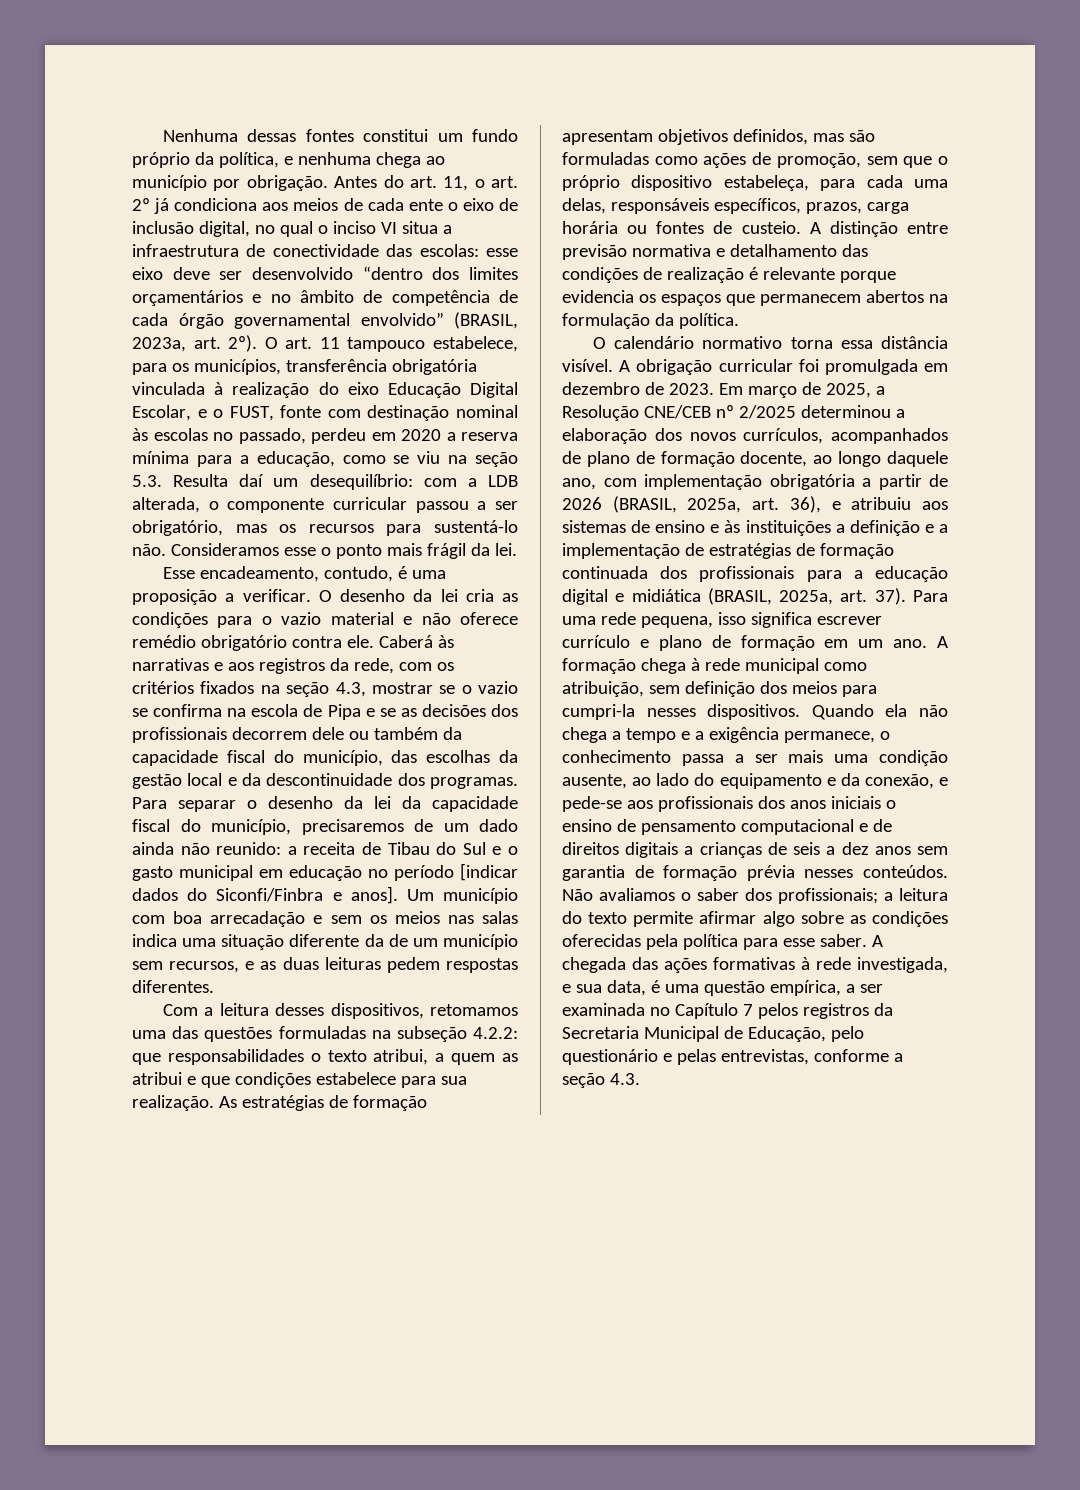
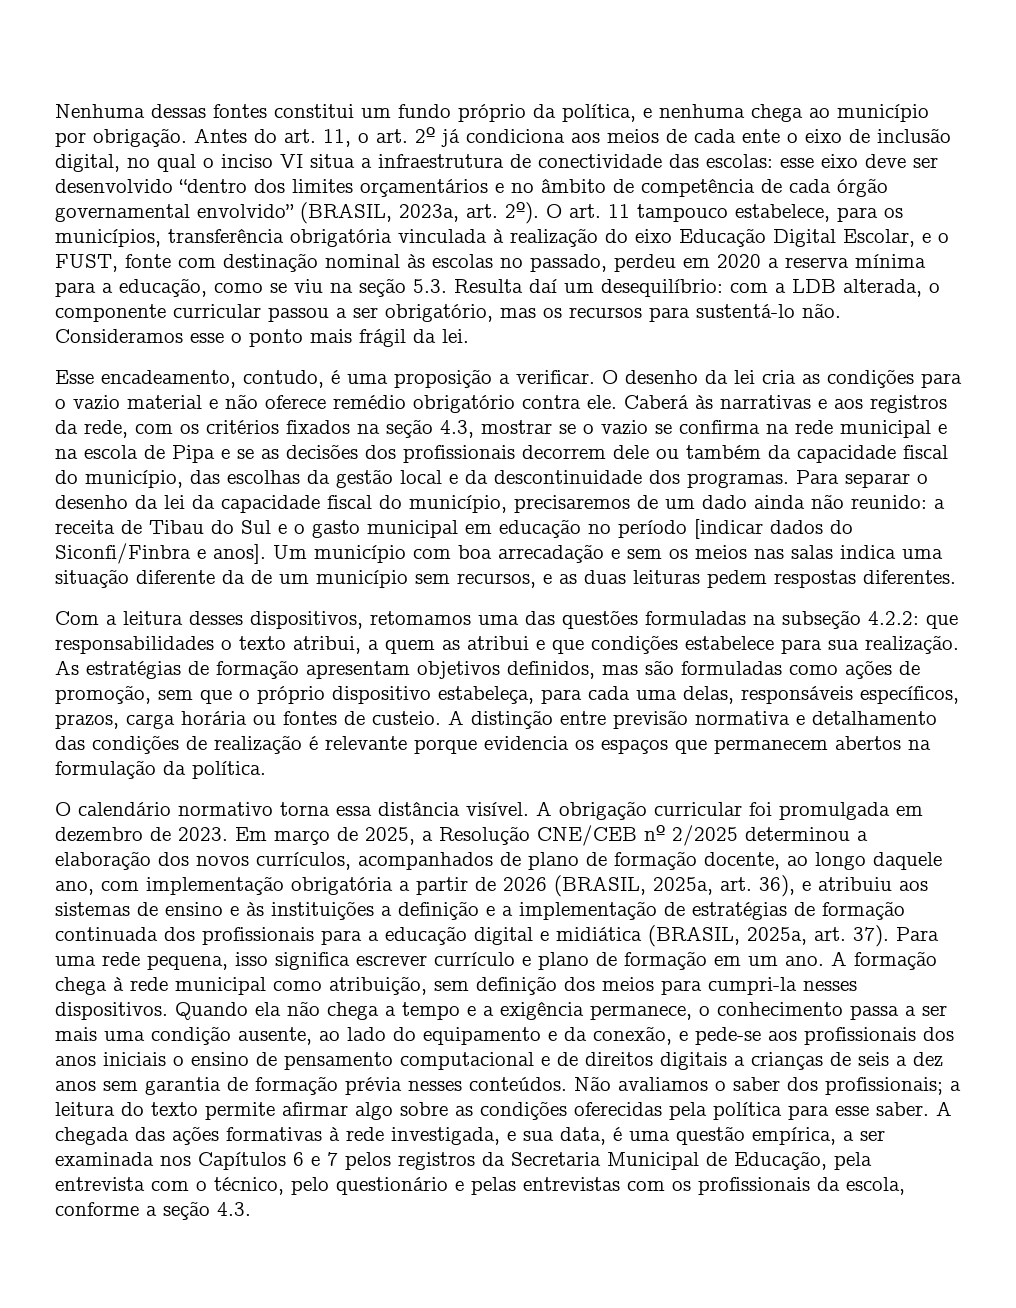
(247, 712) none -> [795,420,947,438] [55,449,78,459] rede municipal e na
[649,1003,738,1019] no Capítulo -> [160,1152,320,1170] nos Capítulos 6 e
[830,1026,864,1042] [562,1049,809,1065] pelo questionário e pelas entrevistas, -> [834,1152,872,1170] [55,1177,905,1195] pela entrevista com o técnico, pelo questionário e pelas entrevistas com os profissionais da escola,

